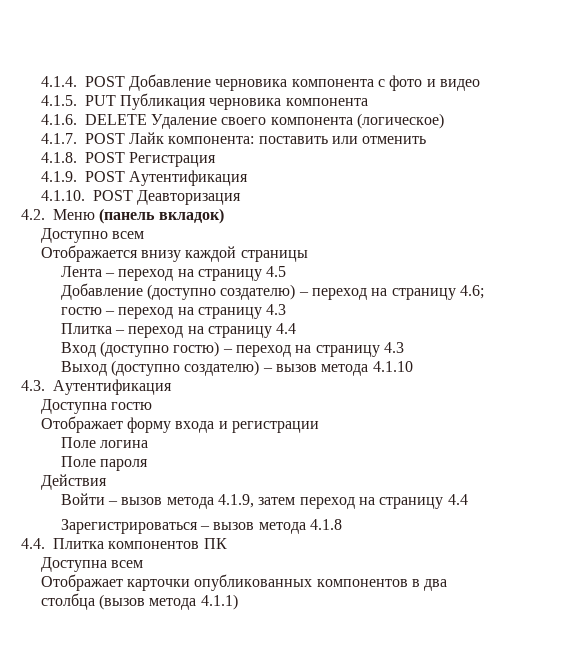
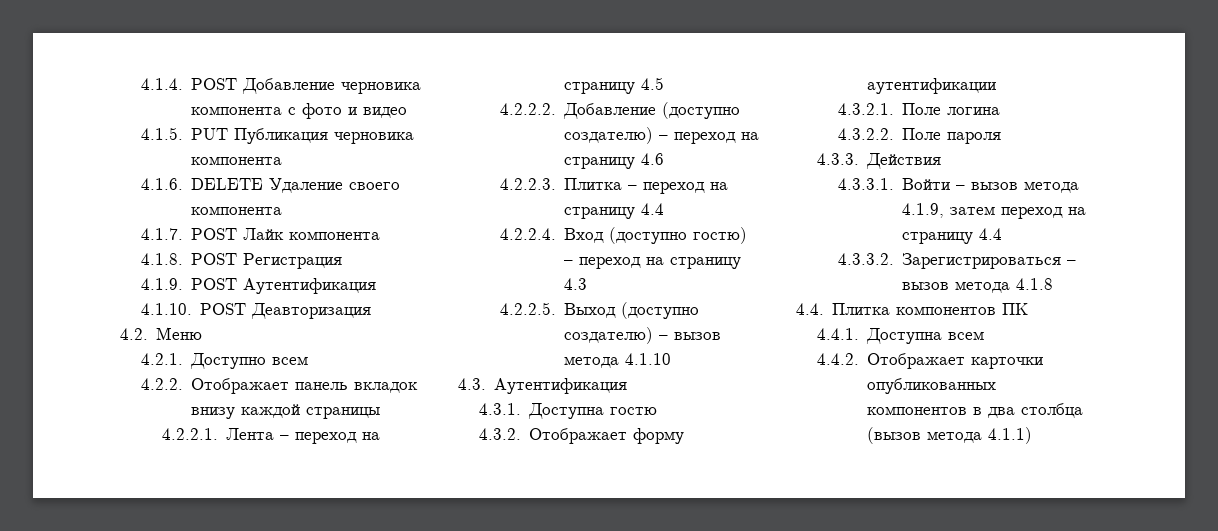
[357,113,445,129] (логическое) -> (283, 210) none
[168,136,427,144] компонента: поставить или отменить -> [289,231,381,240] компонента
[99,208,224,224] (панель вкладок) // -> [140,353,183,365] // 4.2.1.
[40,245,138,262] Отображается -> [140,378,419,394] 4.2.2. Отображает панель вкладок
(308, 256) none -> [161,428,218,440] 4.2.2.1.
(287, 271) none -> [499,103,556,115] 4.2.2.2.
[459,285,484,299] [60,304,287,319] 4.6; гостю – переход на страницу 4.3 // -> [640,153,664,165] [499,178,556,190] 4.6 // 4.2.2.3.
(297, 328) none -> [499,228,556,240] 4.2.2.4.
(404, 347) none -> [499,302,556,315] 4.2.2.5.
(172, 387) none -> [478,403,521,415] 4.3.1.
(153, 406) none -> [478,428,521,440] 4.3.2.
[175,421,320,433] входа и регистрации // -> [867,78,997,94] [837,103,894,115] аутентификации // 4.3.2.1.
(148, 444) none -> [837,128,894,140] 4.3.2.2.
(148, 465) none -> [816,153,859,165] 4.3.3.
(107, 482) none -> [837,178,894,190] 4.3.3.1.
(468, 499) none -> [837,253,894,265] 4.3.3.2.
(227, 543) none -> [816,328,859,340] 4.4.1.
(144, 564) none -> [816,353,859,365] 4.4.2.

